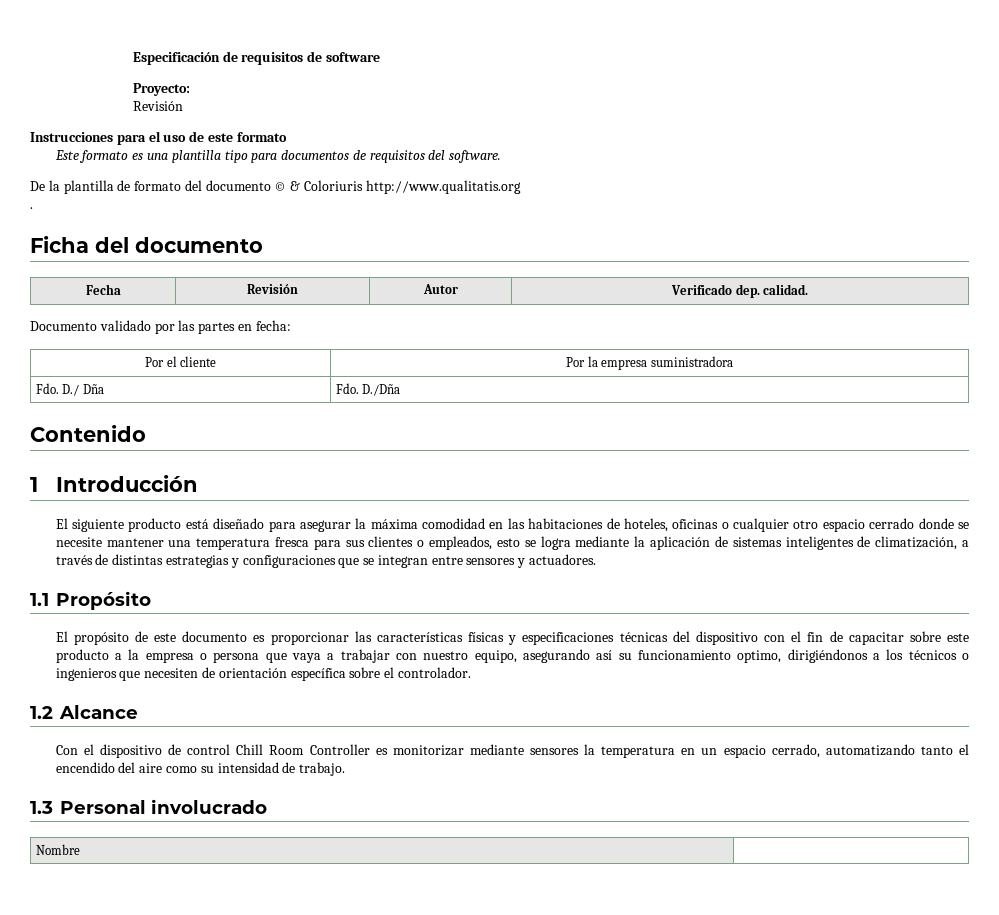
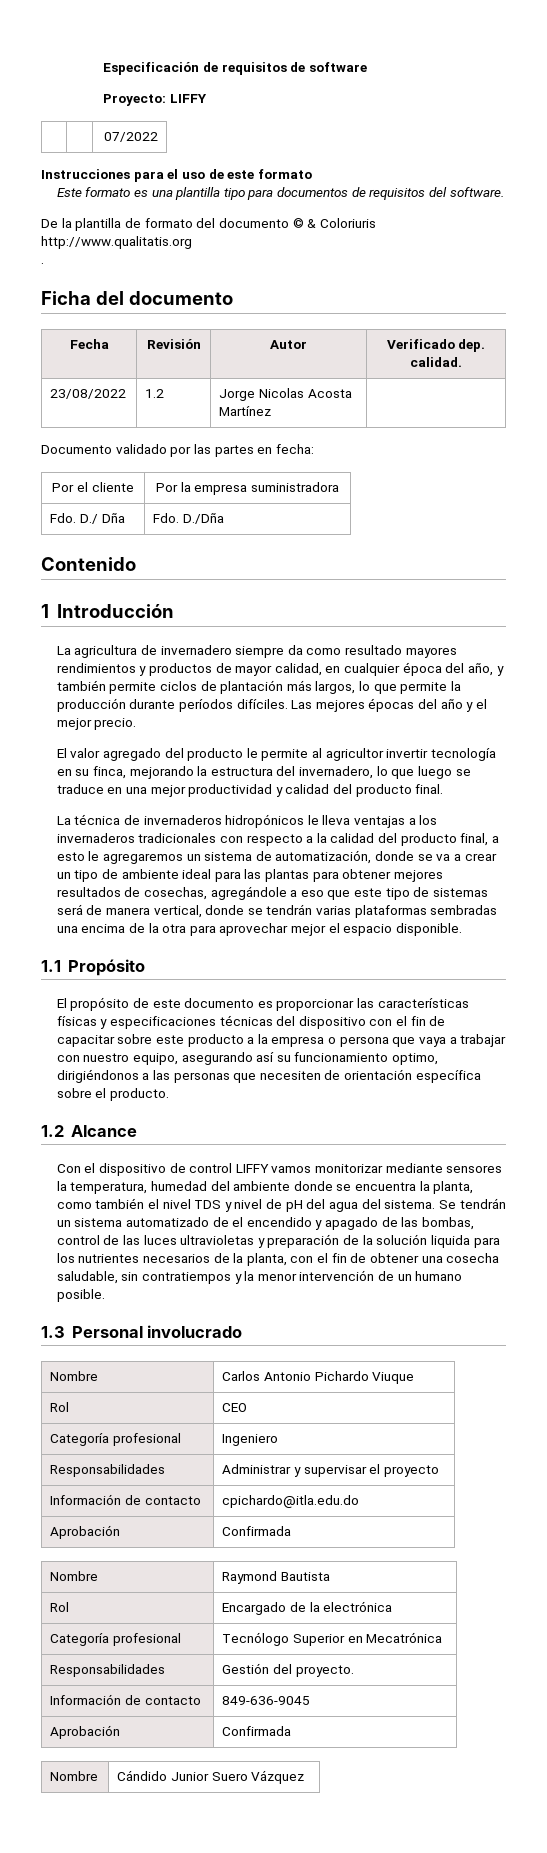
[132,101,183,111] // Revisión -> [169,94,207,103] [103,132,158,142] LIFFY // | | 07/2022
(808, 289) none -> [50,389,127,399] [145,389,165,398] [219,388,352,401] [219,406,272,416] // 23/08/2022 | 1.2 | Jorge Nicolas Acosta Martínez |
[55,518,969,532] [55,536,969,550] [55,554,597,568] El siguiente producto está diseñado para asegurar la máxima comodidad en las habitaciones de hoteles, oficinas o cualquier otro espacio cerrado donde se necesite mantener una temperatura fresca para sus clientes o empleados, esto se logra mediante la aplicación de sistemas inteligentes de climatización, a través de distintas estrategias y configuraciones que se integran entre sensores y actuadores. -> [56,645,457,658] [56,662,504,676] [56,680,462,694] [56,698,488,712] [56,718,137,730] [56,748,497,761] [56,766,471,779] [56,784,444,797] [56,814,438,828] [56,833,500,846] [56,850,497,864] [56,869,444,882] [56,886,489,900] [56,904,498,918] [56,923,463,936] La agricultura de invernadero siempre da como resultado mayores rendimientos y productos de mayor calidad, en cualquier época del año, y también permite ciclos de plantación más largos, lo que permite la producción durante períodos difíciles. Las mejores épocas del año y el mejor precio. // El valor agregado del producto le permite al agricultor invertir tecnología en su finca, mejorando la estructura del invernadero, lo que luego se traduce en una mejor productividad y calidad del producto final. // La técnica de invernaderos hidropónicos le lleva ventajas a los invernaderos tradicionales con respecto a la calidad del producto final, a esto le agregaremos un sistema de automatización, donde se va a crear un tipo de ambiente ideal para las plantas para obtener mejores resultados de cosechas, agregándole a eso que este tipo de sistemas será de manera vertical, donde se tendrán varias plataformas sembradas una encima de la otra para aprovechar mejor el espacio disponible.
[886,649,970,660] [55,668,117,681] los técnicos o ingenieros -> [152,1070,230,1083] las personas
[397,667,471,678] controlador. -> [109,1088,169,1101] producto.
[236,744,969,758] [55,762,346,776] [30,799,267,814] [35,844,80,855] Chill Room Controller es monitorizar mediante sensores la temperatura en un espacio cerrado, automatizando tanto el encendido del aire como su intensidad de trabajo. // 1.3 Personal involucrado // Nombre | -> [235,1163,503,1173] [56,1181,474,1194] [56,1198,506,1212] [56,1217,475,1230] [56,1234,500,1248] [56,1253,500,1266] [56,1270,463,1284] [56,1289,105,1302] [41,1325,243,1338] [50,1371,99,1381] [222,1371,415,1384] [50,1402,70,1412] [222,1403,248,1412] [50,1433,182,1446] [222,1434,279,1446] [50,1464,166,1477] [222,1464,440,1477] [50,1494,201,1505] [222,1495,360,1508] [50,1525,121,1539] [222,1526,292,1536] [50,1571,99,1581] [222,1571,331,1584] [50,1602,70,1612] [222,1601,393,1615] [50,1633,182,1646] [222,1632,443,1646] [50,1664,166,1677] [222,1663,354,1677] [50,1694,201,1705] [222,1696,311,1705] [50,1725,121,1739] [222,1726,292,1736] [50,1771,99,1781] [117,1770,305,1784] LIFFY vamos monitorizar mediante sensores la temperatura, humedad del ambiente donde se encuentra la planta, como también el nivel TDS y nivel de pH del agua del sistema. Se tendrán un sistema automatizado de el encendido y apagado de las bombas, control de las luces ultravioletas y preparación de la solución liquida para los nutrientes necesarios de la planta, con el fin de obtener una cosecha saludable, sin contratiempos y la menor intervención de un humano posible. // 1.3 Personal involucrado // Nombre | Carlos Antonio Pichardo Viuque // Rol | CEO // Categoría profesional | Ingeniero // Responsabilidades | Administrar y supervisar el proyecto // Información de contacto | cpichardo@itla.edu.do // Aprobación | Confirmada // Nombre | Raymond Bautista // Rol | Encargado de la electrónica // Categoría profesional | Tecnólogo Superior en Mecatrónica // Responsabilidades | Gestión del proyecto. // Información de contacto | 849-636-9045 // Aprobación | Confirmada // Nombre | Cándido Junior Suero Vázquez

